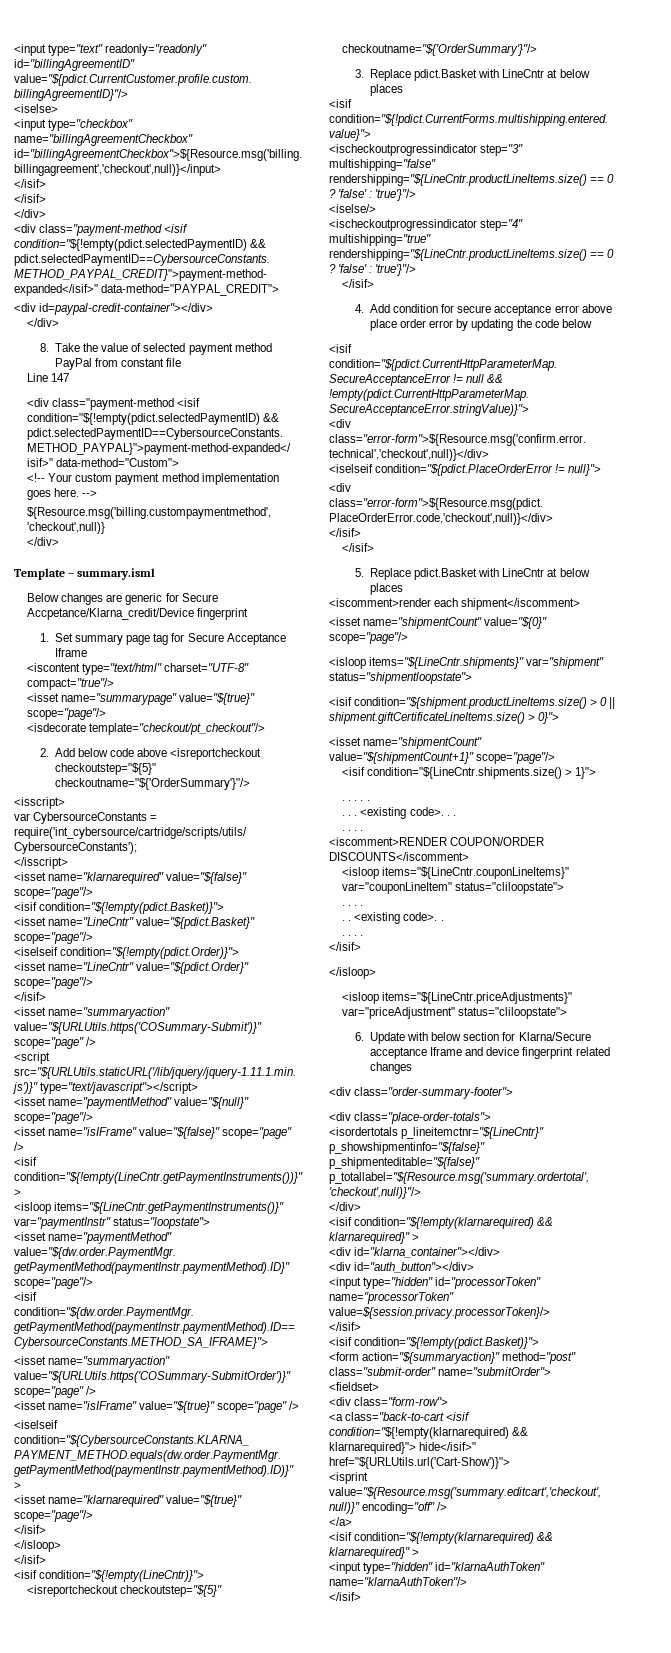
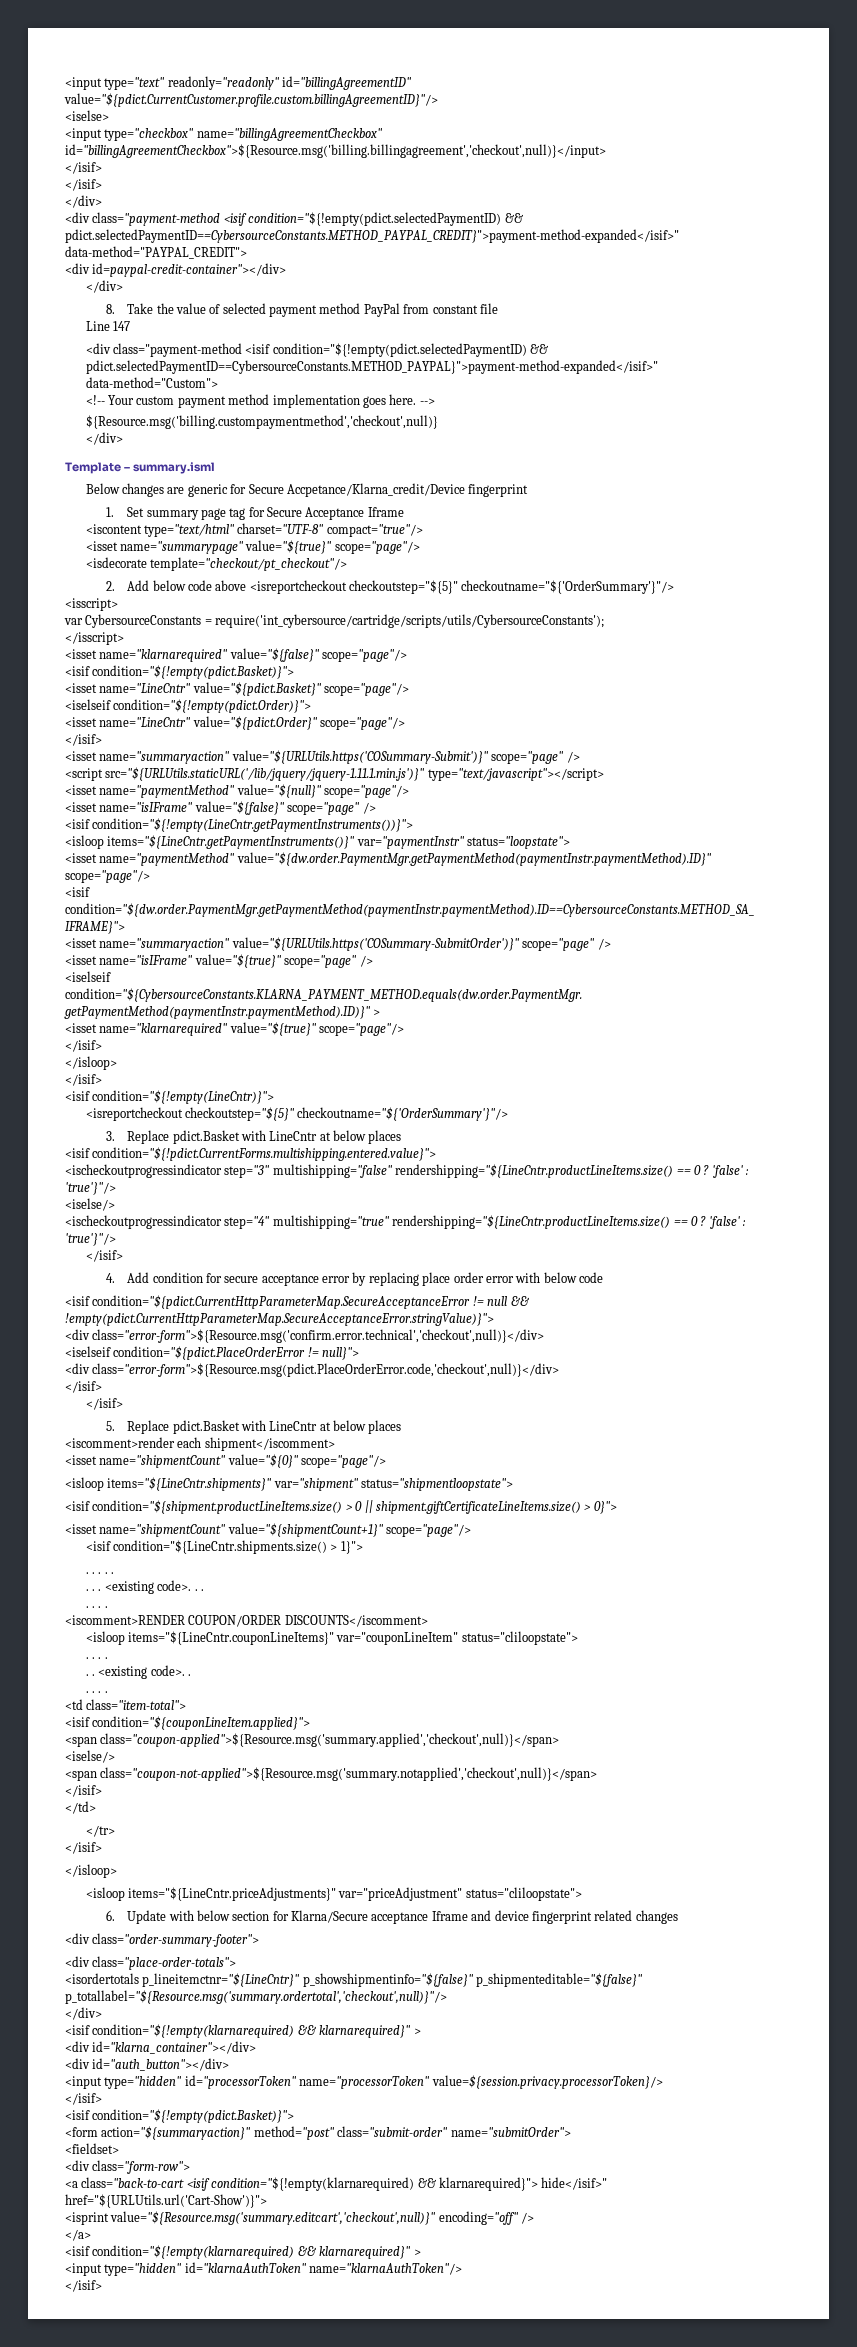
[581,304,612,313] above -> [352,1272,419,1286] by replacing
[456,319,592,331] by updating the code below -> [515,1272,604,1283] with below code
(364, 935) none -> [65,1699,187,1710] [65,1716,311,1730] [65,1733,560,1747] [65,1750,115,1763] [65,1767,598,1781] [65,1785,102,1797] [65,1801,96,1814] [85,1825,115,1837] // <td class="item-total"> // <isif condition="${couponLineItem.applied}"> // <span class="coupon-applied">${Resource.msg('summary.applied','checkout',null)}</span> // <iselse/> // <span class="coupon-not-applied">${Resource.msg('summary.notapplied','checkout',null)}</span> // </isif> // </td> // </tr>

